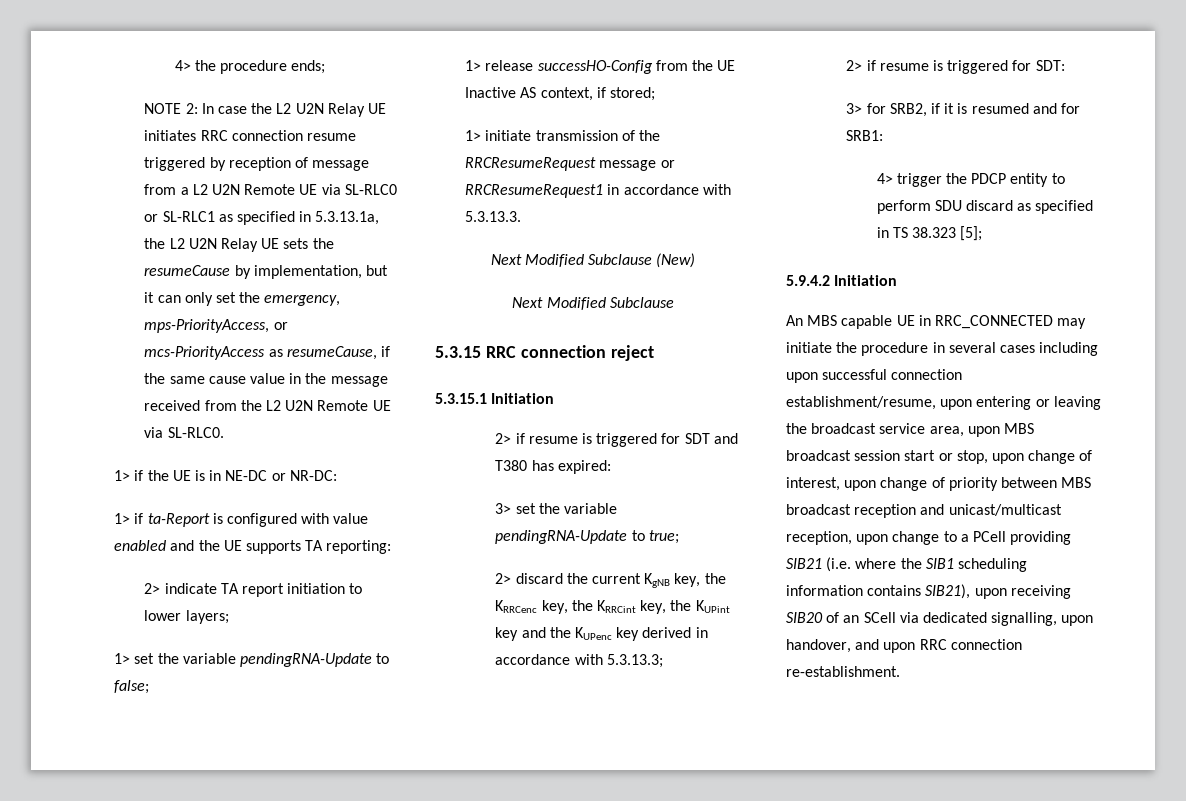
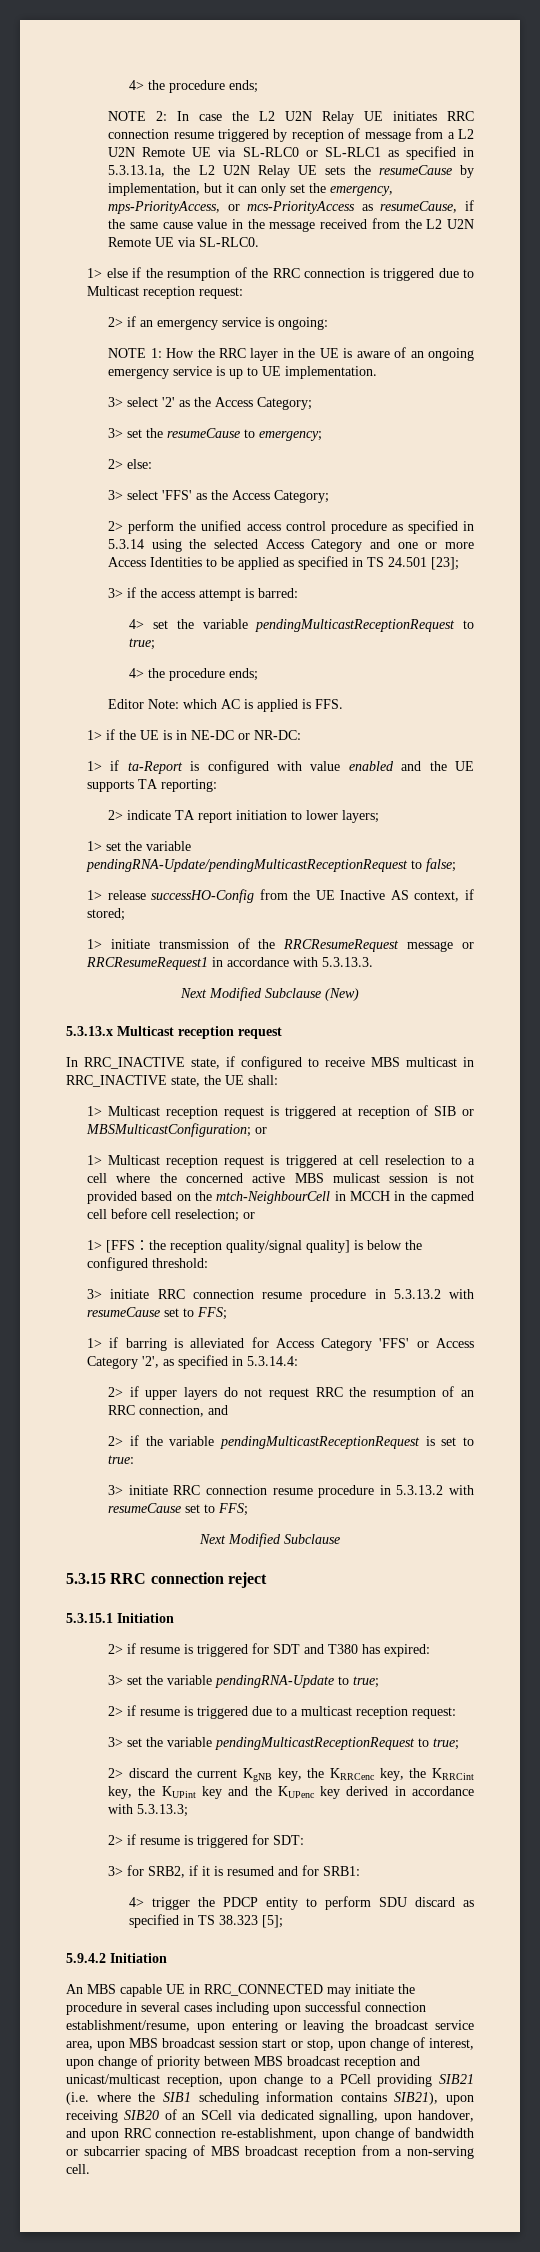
(224, 432) none -> [87,267,475,281] [87,286,244,299] [108,316,329,330] [108,347,474,361] [108,366,378,379] [108,397,313,410] [108,428,323,441] [108,459,153,469] [108,490,330,503] [108,520,475,534] [108,539,475,552] [108,556,460,570] [108,587,299,601] [129,619,474,632] [129,638,156,650] [129,668,259,681] [108,699,344,712] // 1> else if the resumption of the RRC connection is triggered due to Multicast reception request: // 2> if an emergency service is ongoing: // NOTE 1: How the RRC layer in the UE is aware of an ongoing emergency service is up to UE implementation. // 3> select '2' as the Access Category; // 3> set the resumeCause to emergency; // 2> else: // 3> select 'FFS' as the Access Category; // 2> perform the unified access control procedure as specified in 5.3.14 using the selected Access Category and one or more Access Identities to be applied as specified in TS 24.501 [23]; // 3> if the access attempt is barred: // 4> set the variable pendingMulticastReceptionRequest to true; // 4> the procedure ends; // Editor Note: which AC is applied is FFS.
[239,653,372,667] pendingRNA-Update -> [86,859,409,872] pendingRNA-Update/pendingMulticastReceptionRequest
(696, 260) none -> [66,1026,282,1039] [66,1056,474,1070] [66,1075,278,1087] [87,1105,475,1119] [86,1123,268,1137] [87,1155,475,1168] [87,1173,475,1183] [87,1191,475,1204] [87,1208,256,1222] [87,1240,423,1253] [87,1257,209,1271] [87,1289,474,1302] [87,1307,228,1320] [87,1337,474,1351] [87,1355,299,1369] [108,1386,474,1400] [108,1405,229,1417] [108,1435,474,1449] [108,1455,135,1464] [108,1485,474,1498] [108,1503,249,1516] // 5.3.13.x Multicast reception request // In RRC_INACTIVE state, if configured to receive MBS multicast in RRC_INACTIVE state, the UE shall: // 1> Multicast reception request is triggered at reception of SIB or MBSMulticastConfiguration; or // 1> Multicast reception request is triggered at cell reselection to a cell where the concerned active MBS mulicast session is not provided based on the mtch-NeighbourCell in MCCH in the capmed cell before cell reselection; or // 1> [FFS：the reception quality/signal quality] is below the configured threshold: // 3> initiate RRC connection resume procedure in 5.3.13.2 with resumeCause set to FFS; // 1> if barring is alleviated for Access Category 'FFS' or Access Category '2', as specified in 5.3.14.4: // 2> if upper layers do not request RRC the resumption of an RRC connection, and // 2> if the variable pendingMulticastReceptionRequest is set to true: // 3> initiate RRC connection resume procedure in 5.3.13.2 with resumeCause set to FFS;
(679, 537) none -> [108,1705,457,1719] [108,1737,460,1750] // 2> if resume is triggered due to a multicast reception request: // 3> set the variable pendingMulticastReceptionRequest to true;
[786,666,900,677] re-establishment. -> [221,2127,474,2141] [66,2145,475,2159] [66,2164,90,2174] re-establishment, upon change of bandwidth or subcarrier spacing of MBS broadcast reception from a non-serving cell.

